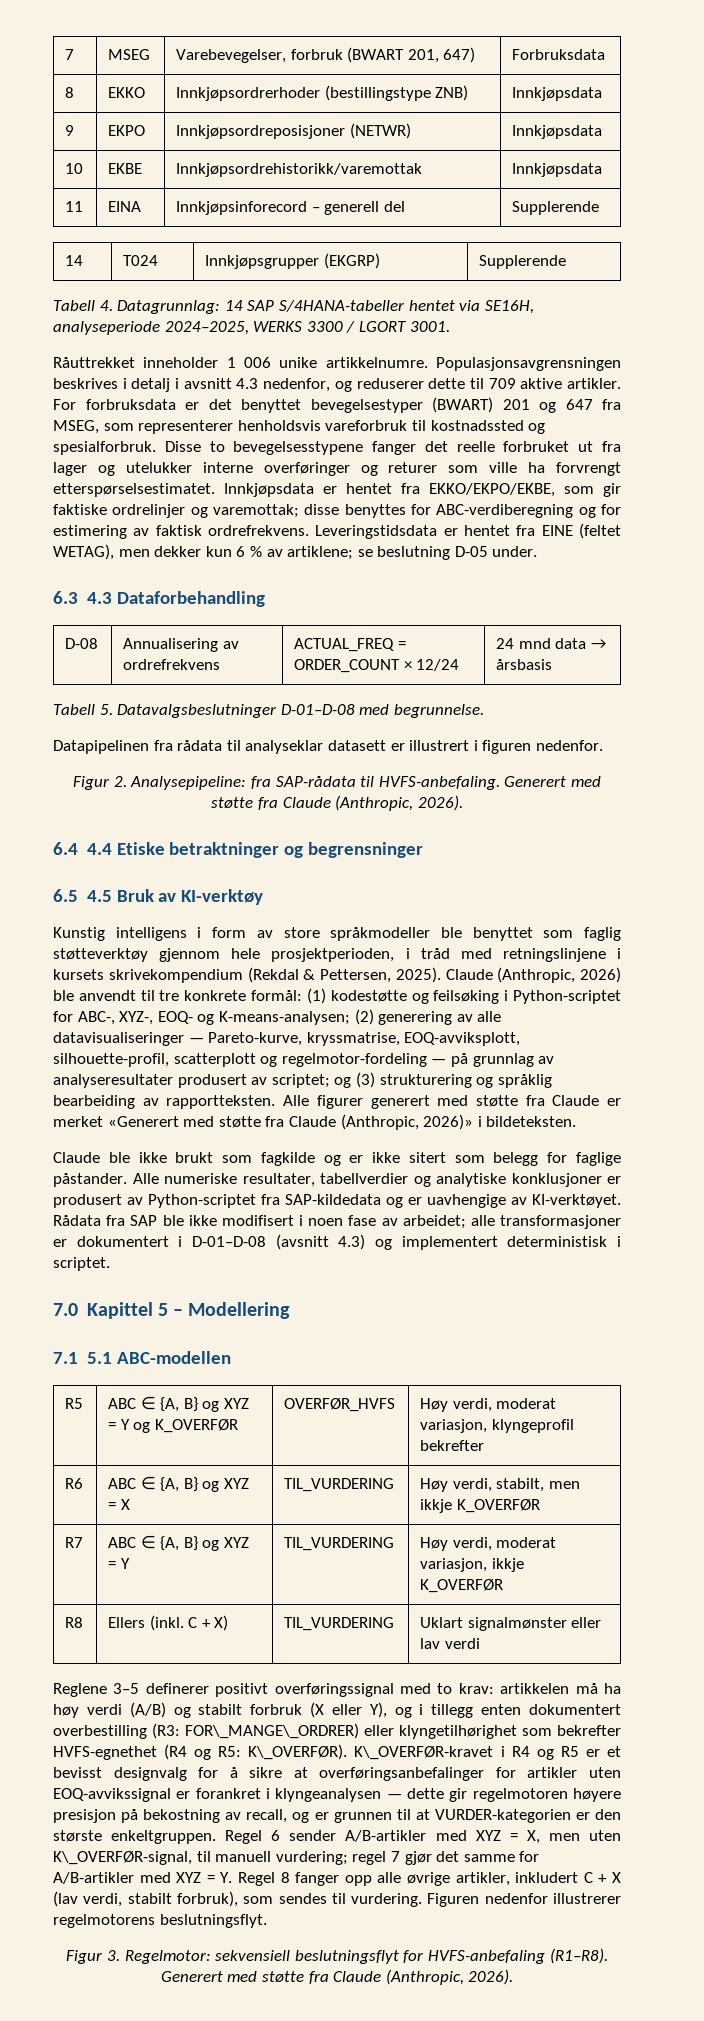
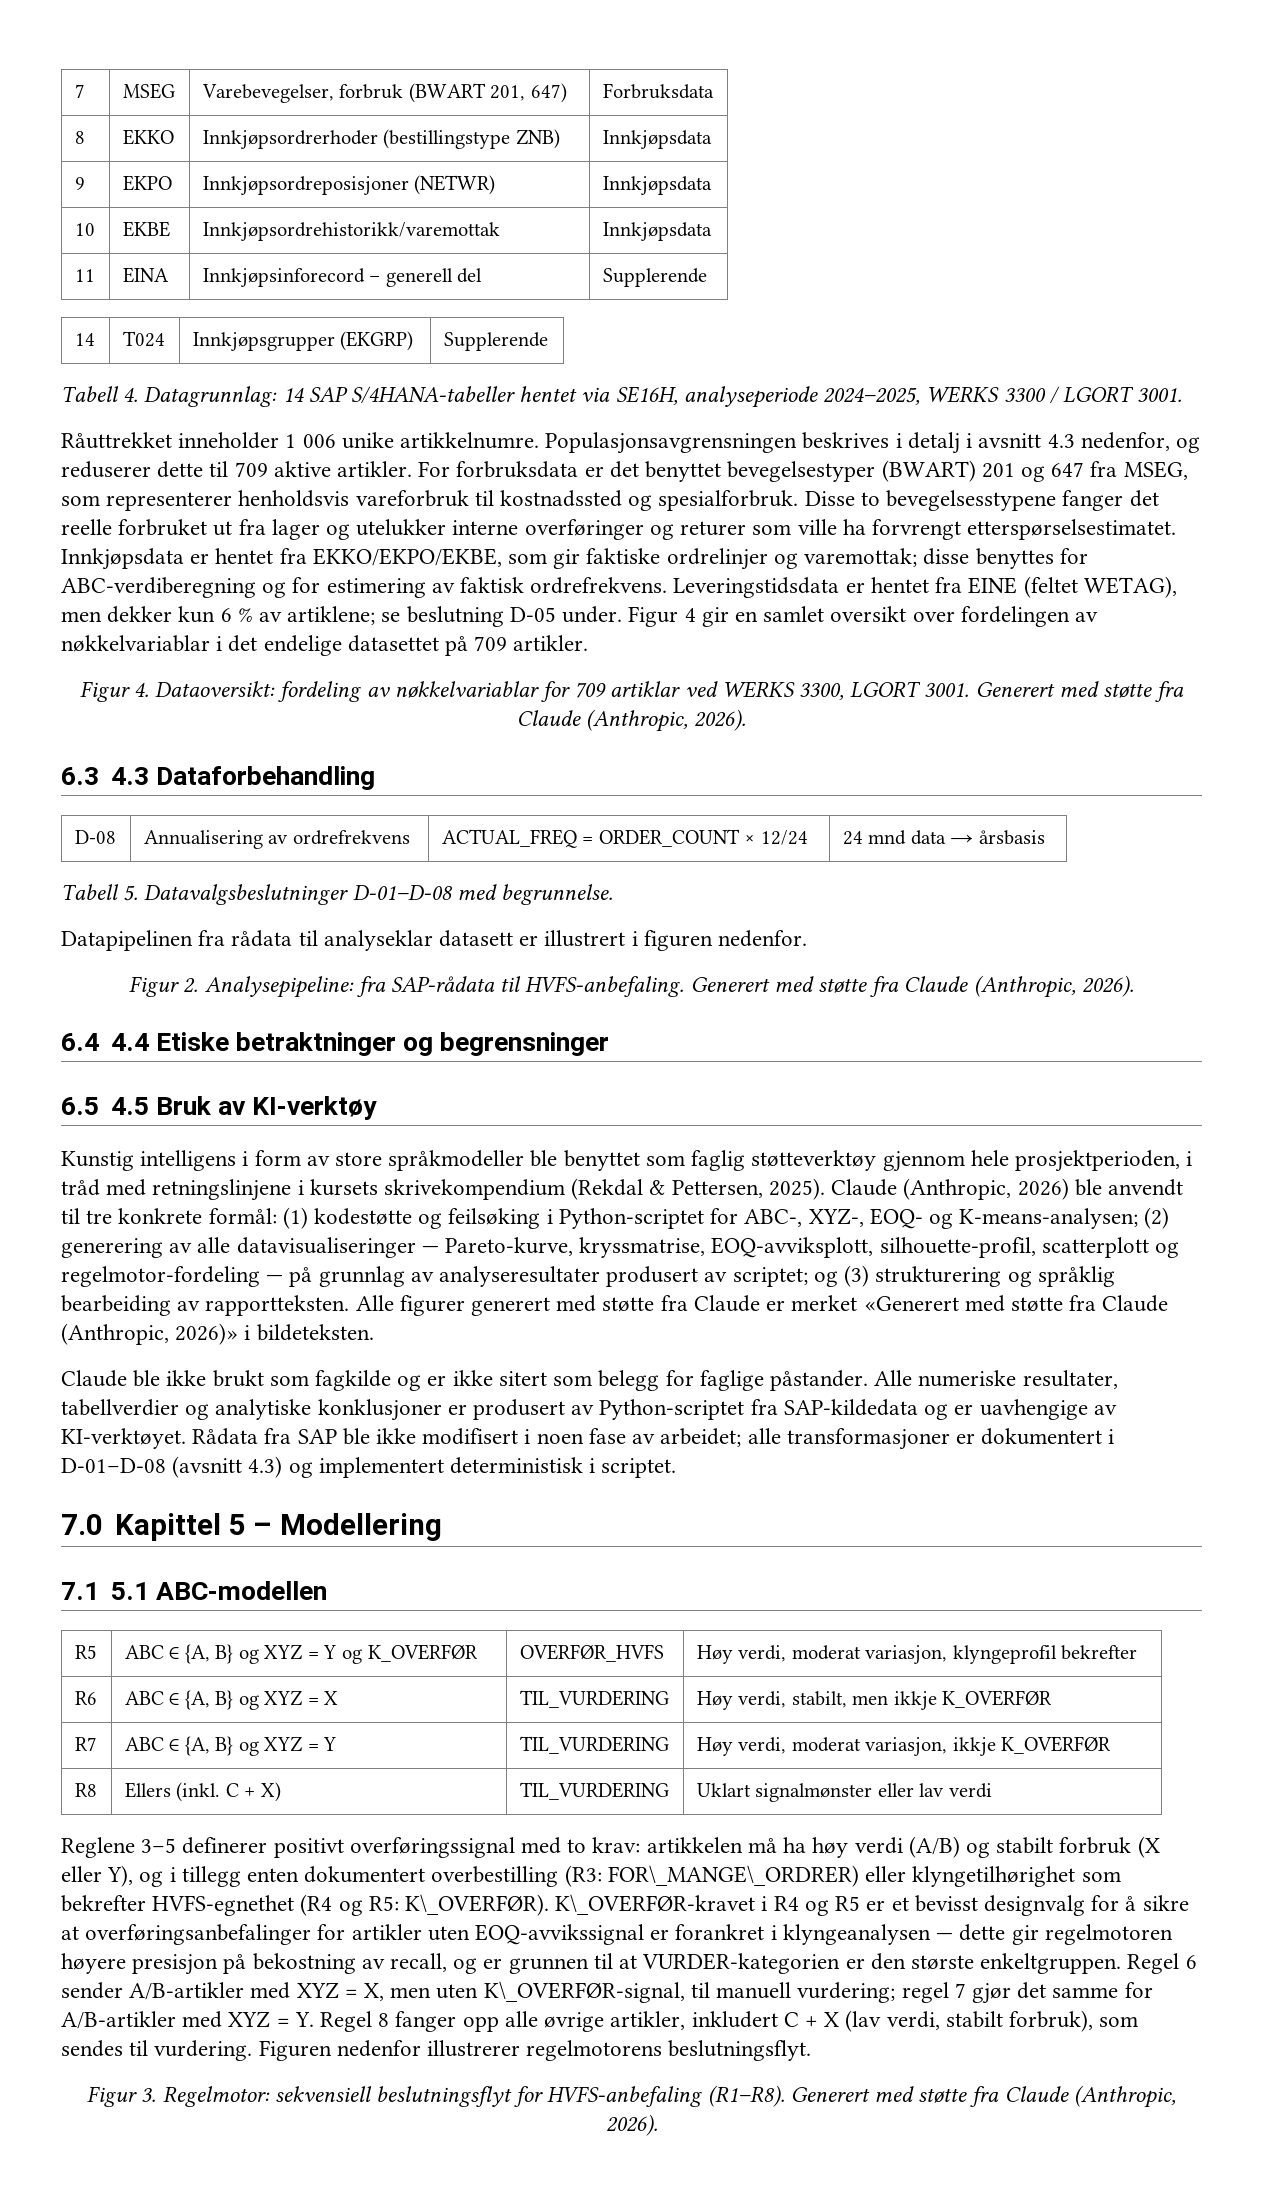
(538, 551) none -> [628,606,1098,627] [61,635,589,656] [79,681,1185,702] [516,709,747,732] Figur 4 gir en samlet oversikt over fordelingen av nøkkelvariablar i det endelige datasettet på 709 artikler. // Figur 4. Dataoversikt: fordeling av nøkkelvariablar for 709 artiklar ved WERKS 3300, LGORT 3001. Generert med støtte fra Claude (Anthropic, 2026).

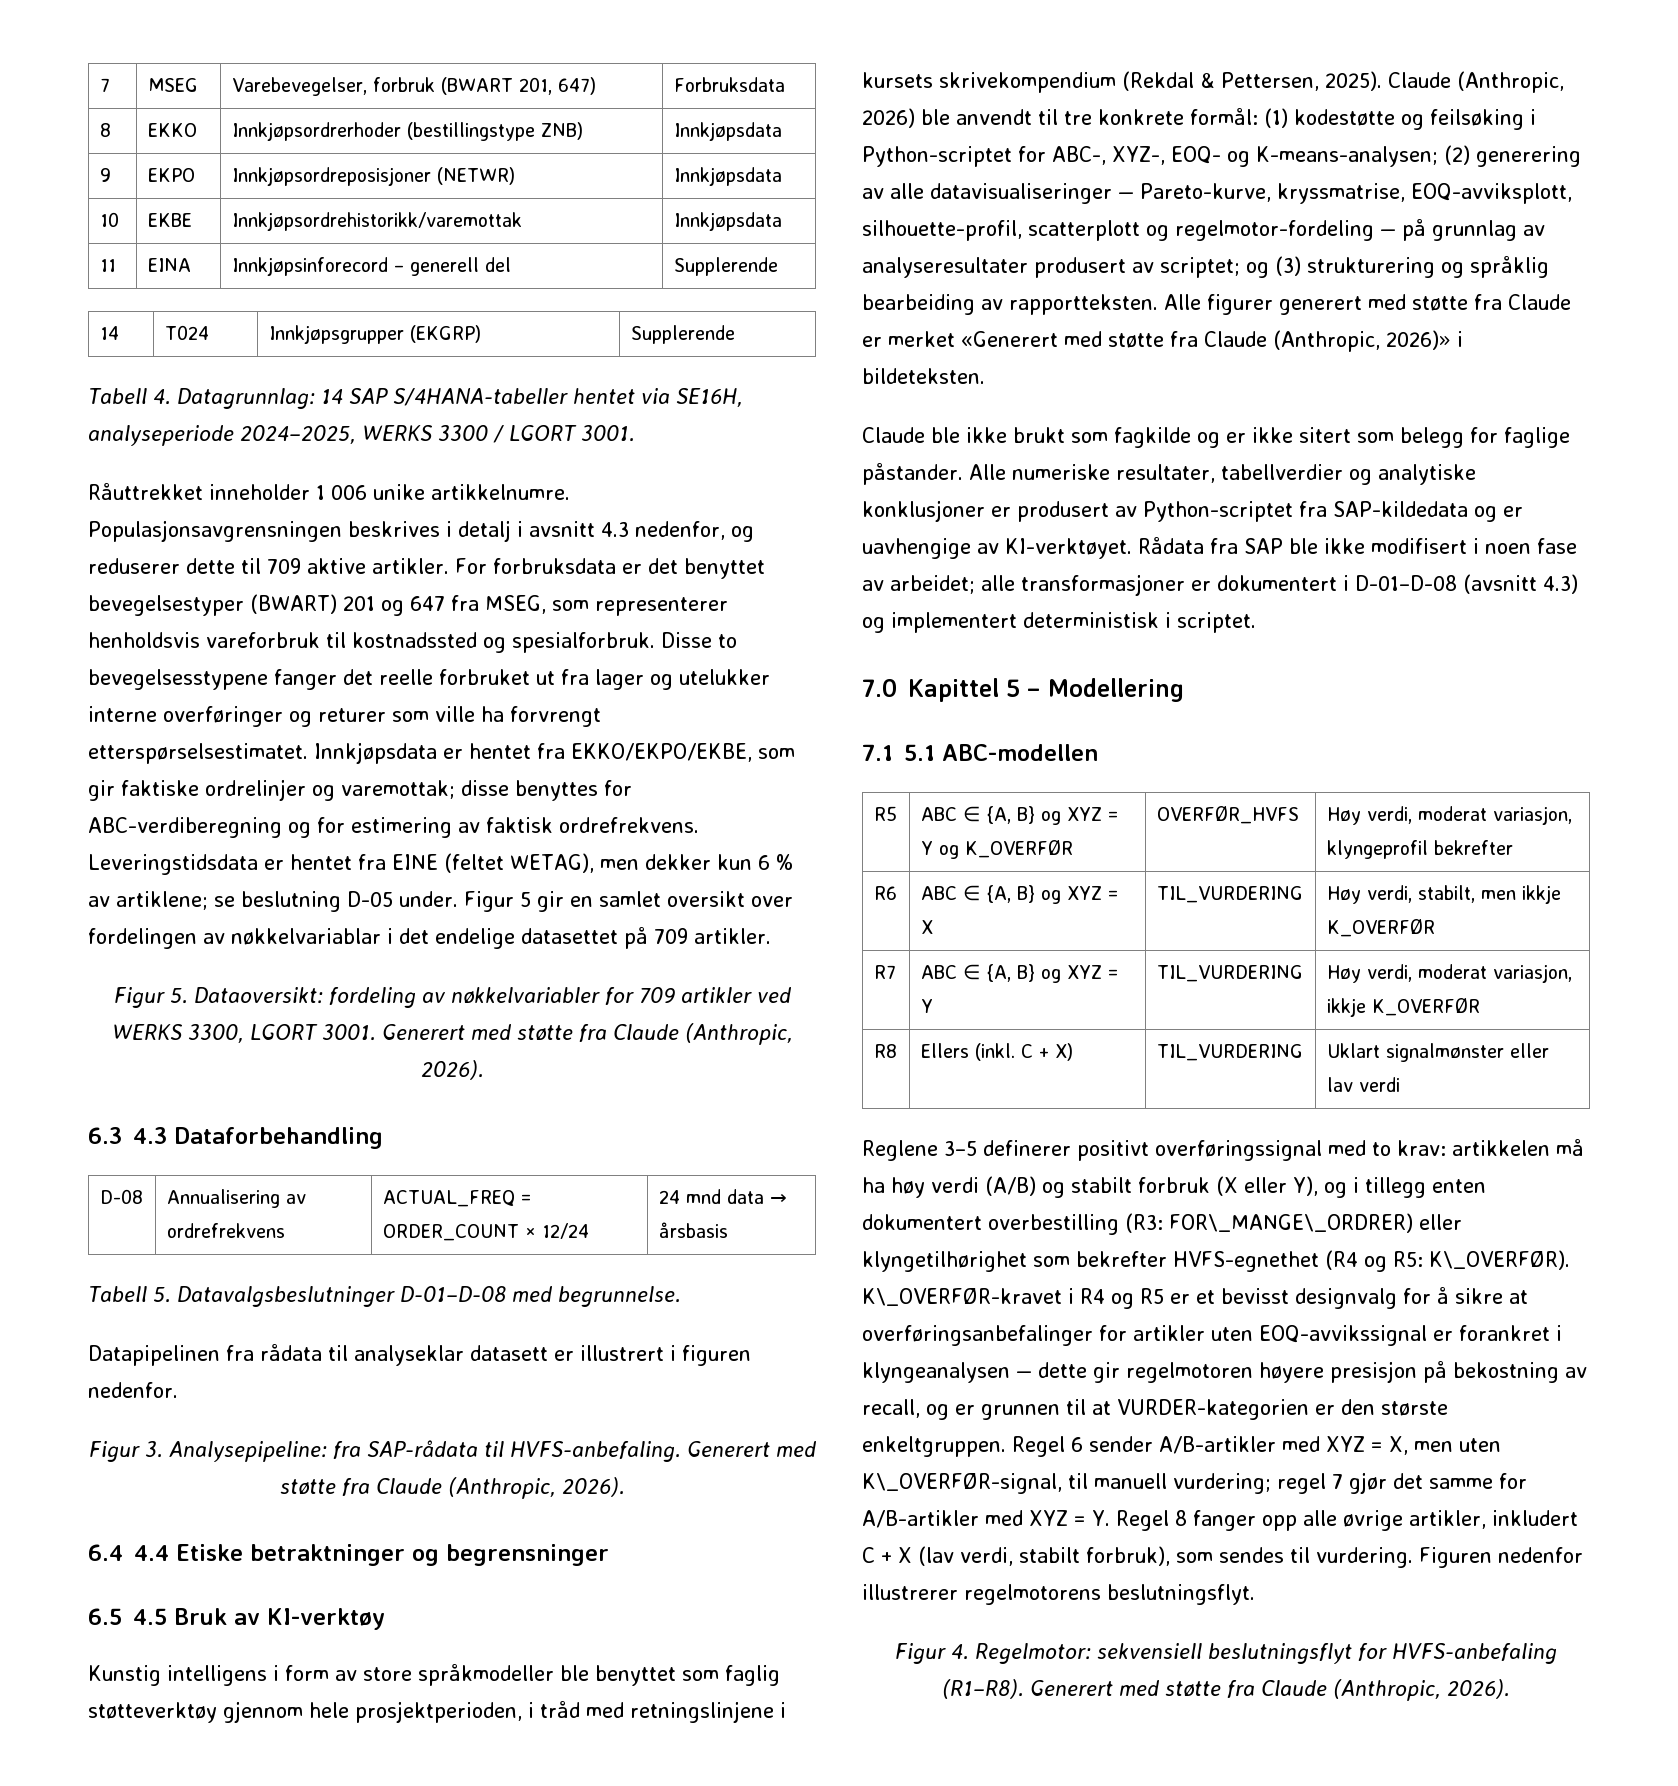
[684,608,696,622] 4 -> [519,892,531,907] 5
[133,682,149,697] 4. -> [169,988,188,1004] 5.
[394,681,539,698] nøkkelvariablar -> [450,987,600,1003] nøkkelvariabler
[610,681,681,697] artiklar -> [680,987,752,1003] artikler
[183,978,199,993] 2. -> [144,1441,163,1458] 3.
[141,2088,157,2102] 3. -> [951,1644,969,1660] 4.

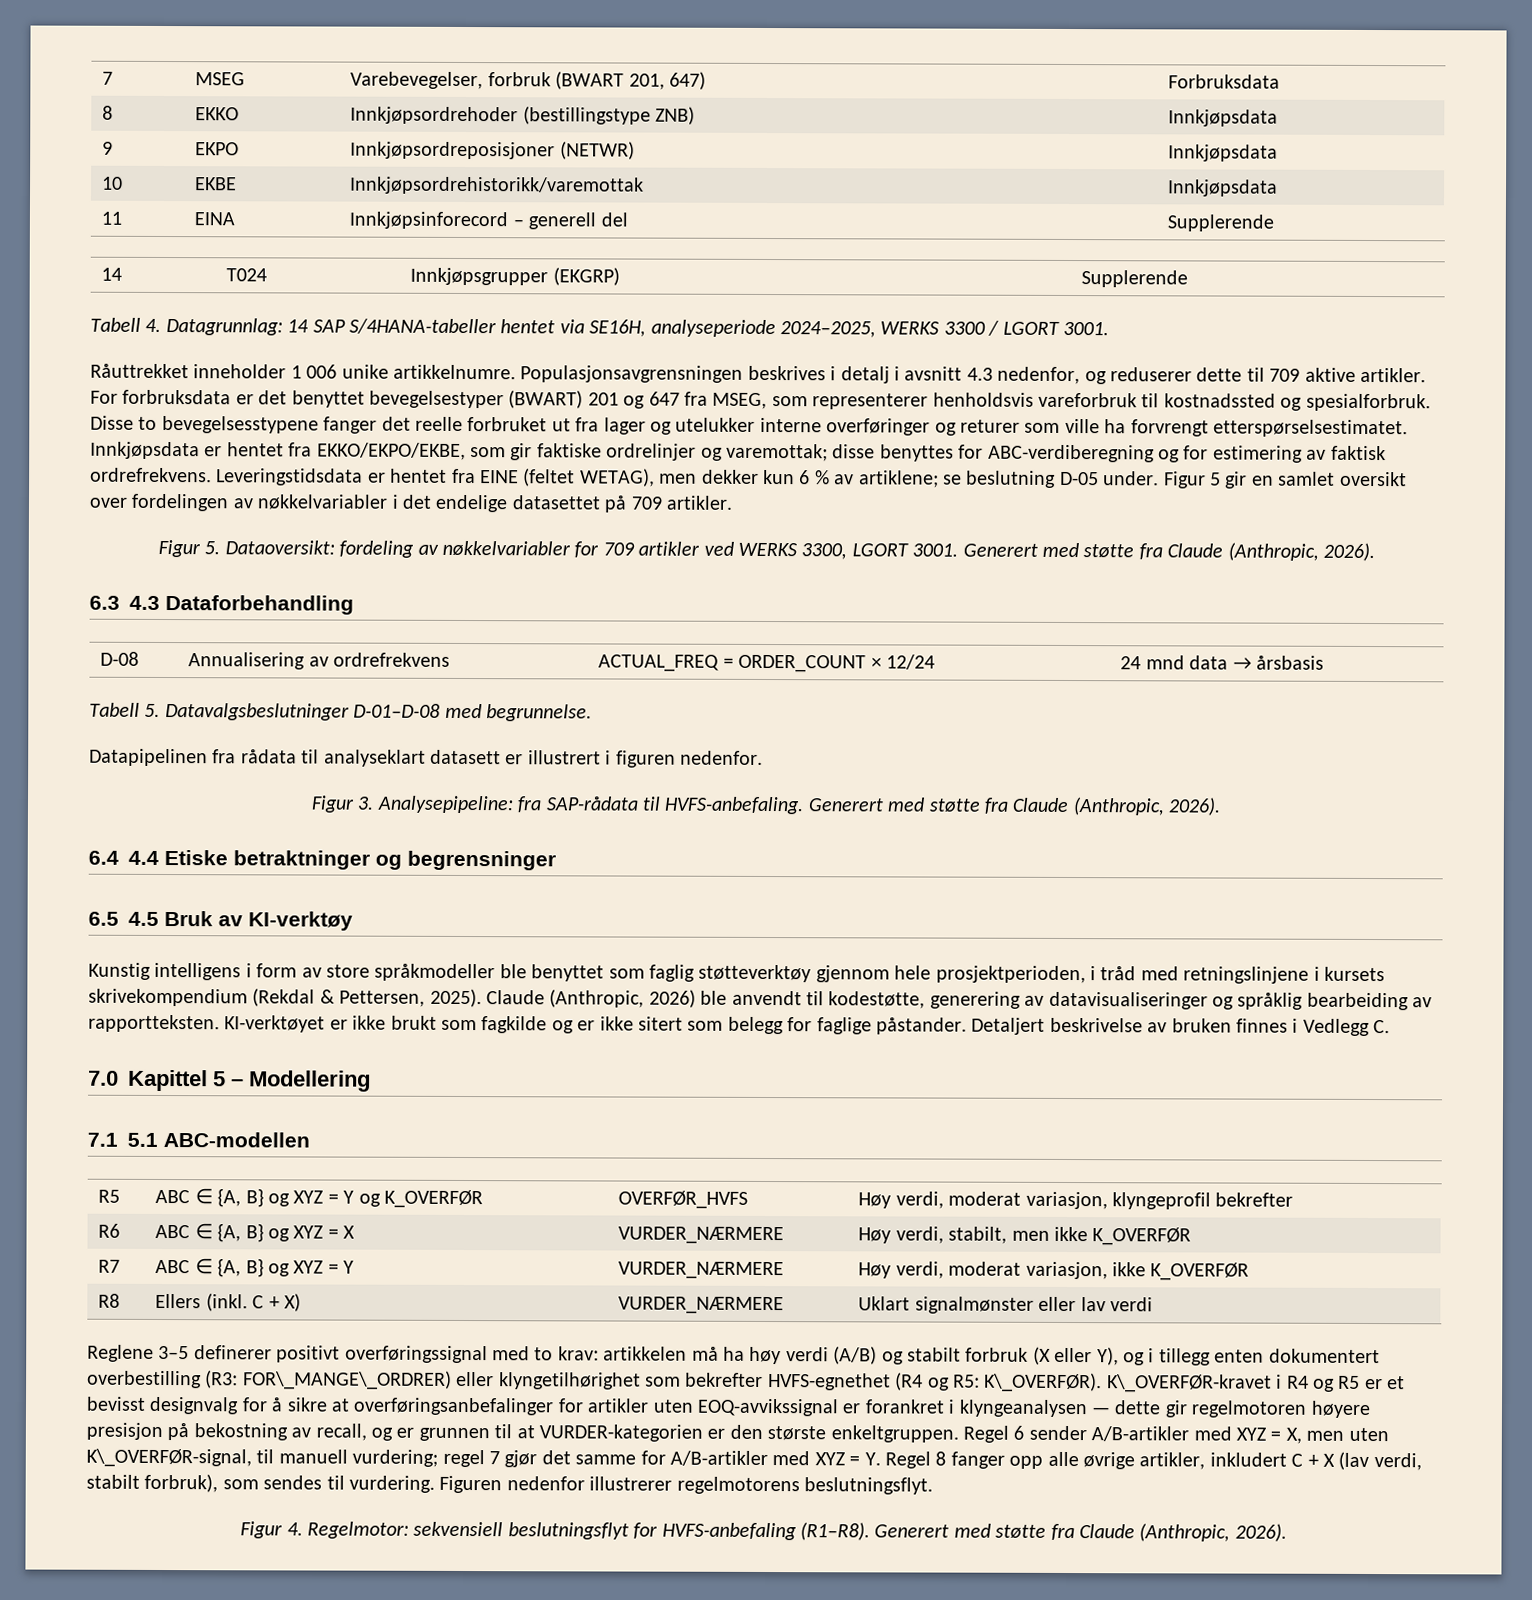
[231,122,401,141] Innkjøpsordrerhoder -> [350,106,519,125] Innkjøpsordrehoder
[231,928,381,945] nøkkelvariablar -> [257,494,389,510] nøkkelvariabler
[354,1345,464,1366] analyseklar -> [323,749,426,767] analyseklart
[1064,108,1536,130] [862,145,1581,167] [862,183,1572,204] [862,219,1545,241] [862,256,1435,278] tre konkrete formål: (1) kodestøtte og feilsøking i Python-scriptet for ABC-, XYZ-, EOQ- og K-means-analysen; (2) generering av alle datavisualiseringer — Pareto-kurve, kryssmatrise, EOQ-avviksplott, silhouette-profil, scatterplott og regelmotor-fordeling — på grunnlag av analyseresultater produsert av scriptet; og (3) strukturering -> [828,991,1208,1010] kodestøtte, generering av datavisualiseringer
[1164,294,1571,315] [862,330,1463,352] [862,368,985,384] [862,427,960,443] Alle figurer generert med støtte fra Claude er merket «Generert med støtte fra Claude (Anthropic, 2026)» i bildeteksten. // Claude ble -> [224,1015,348,1033] KI-verktøyet er
[968,464,1476,485] [862,500,1523,522] [862,537,1577,559] [862,574,1578,596] [862,612,1256,633] Alle numeriske resultater, tabellverdier og analytiske konklusjoner er produsert av Python-scriptet fra SAP-kildedata og er uavhengige av KI-verktøyet. Rådata fra SAP ble ikke modifisert i noen fase av arbeidet; alle transformasjoner er dokumentert i D-01–D-08 (avsnitt 4.3) og implementert deterministisk i scriptet. -> [971,1017,1391,1037] Detaljert beskrivelse av bruken finnes i Vedlegg C.
[1156,886,1303,903] TIL_VURDERING -> [618,1226,785,1245] VURDER_NÆRMERE
[1521,885,1561,904] ikkje -> [1054,1226,1089,1242] ikke
[1156,965,1303,982] [1326,964,1572,983] [1326,998,1366,1017] TIL_VURDERING | Høy verdi, moderat variasjon, ikkje -> [618,1261,785,1280] [858,1261,1147,1280] VURDER_NÆRMERE | Høy verdi, moderat variasjon, ikke
[1156,1044,1303,1061] TIL_VURDERING -> [618,1296,785,1315] VURDER_NÆRMERE

